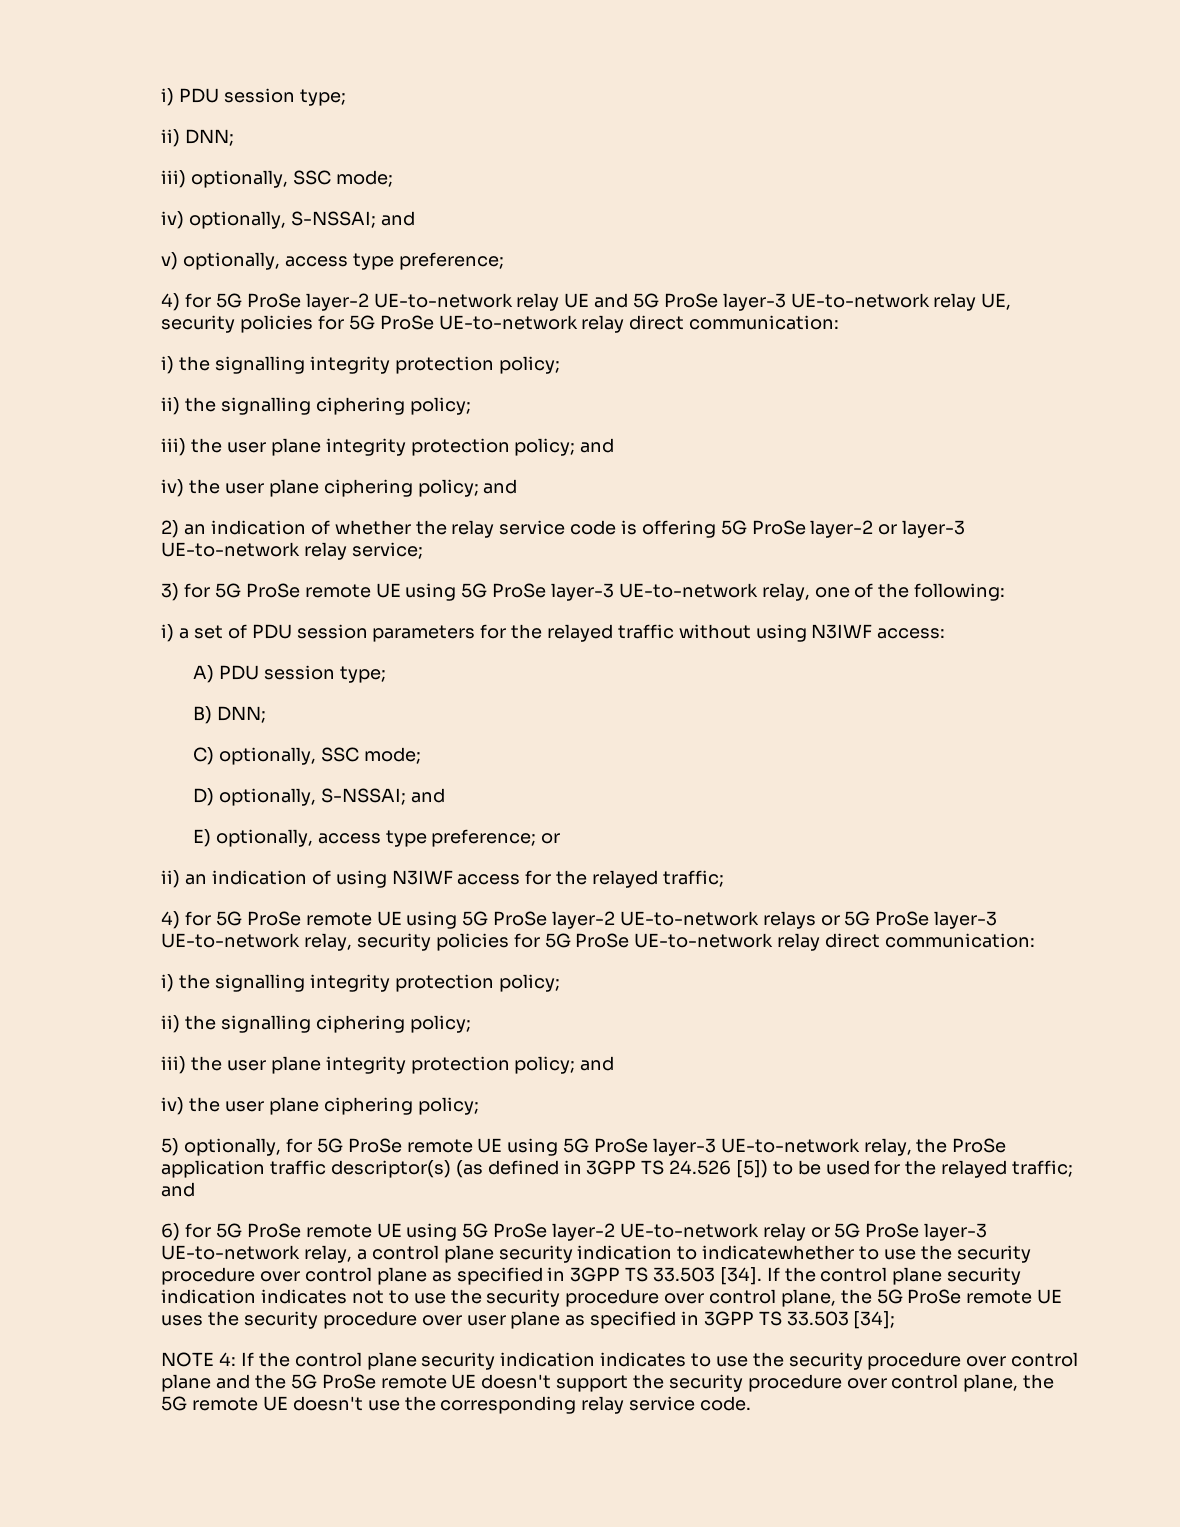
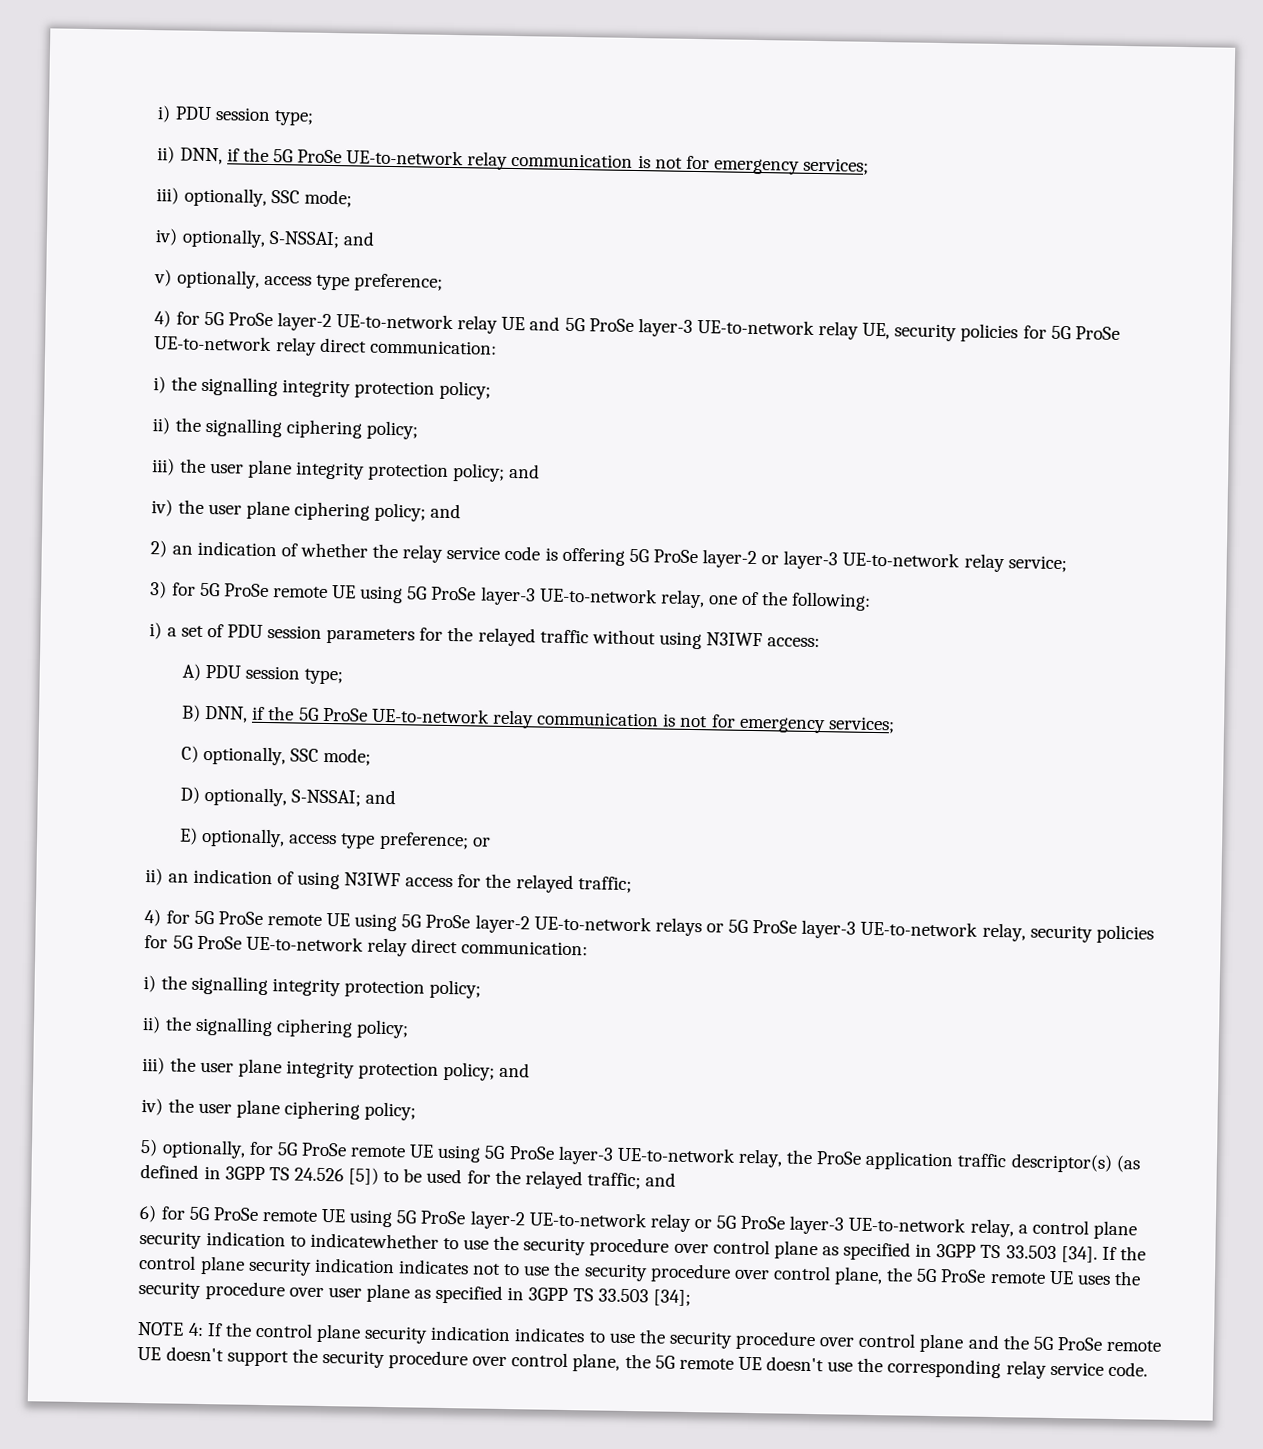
[185,129,235,146] DNN; -> [179,147,870,175] DNN, if the 5G ProSe UE-to-network relay communication is not for emergency services;
[216,706,266,723] DNN; -> [204,706,895,734] DNN, if the 5G ProSe UE-to-network relay communication is not for emergency services;

